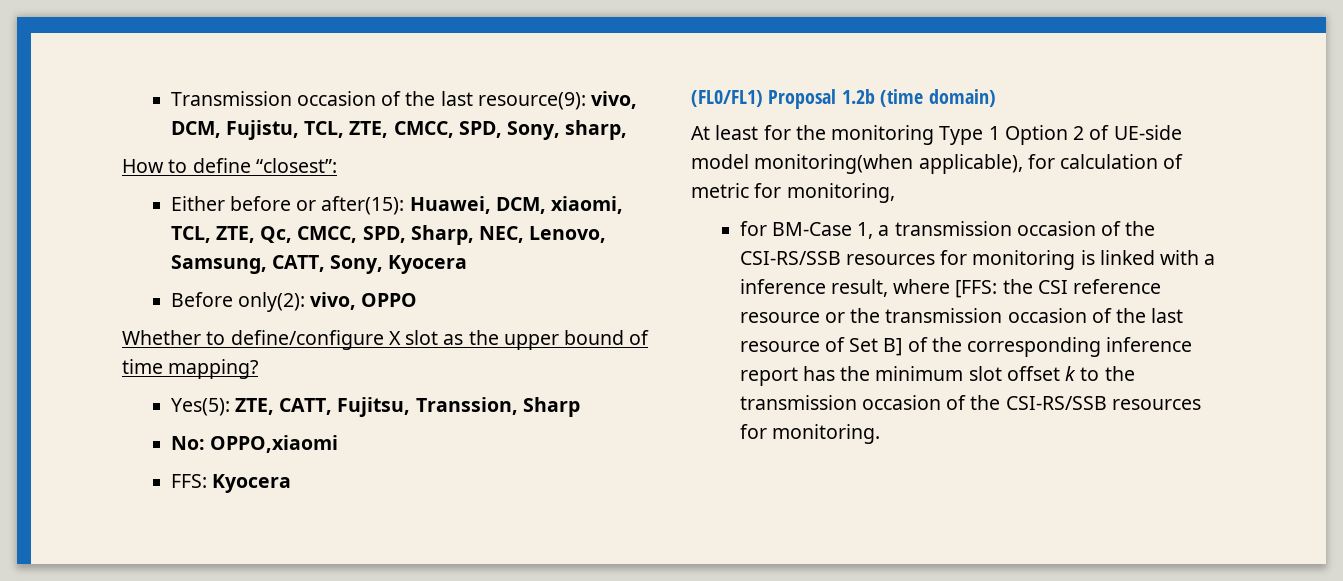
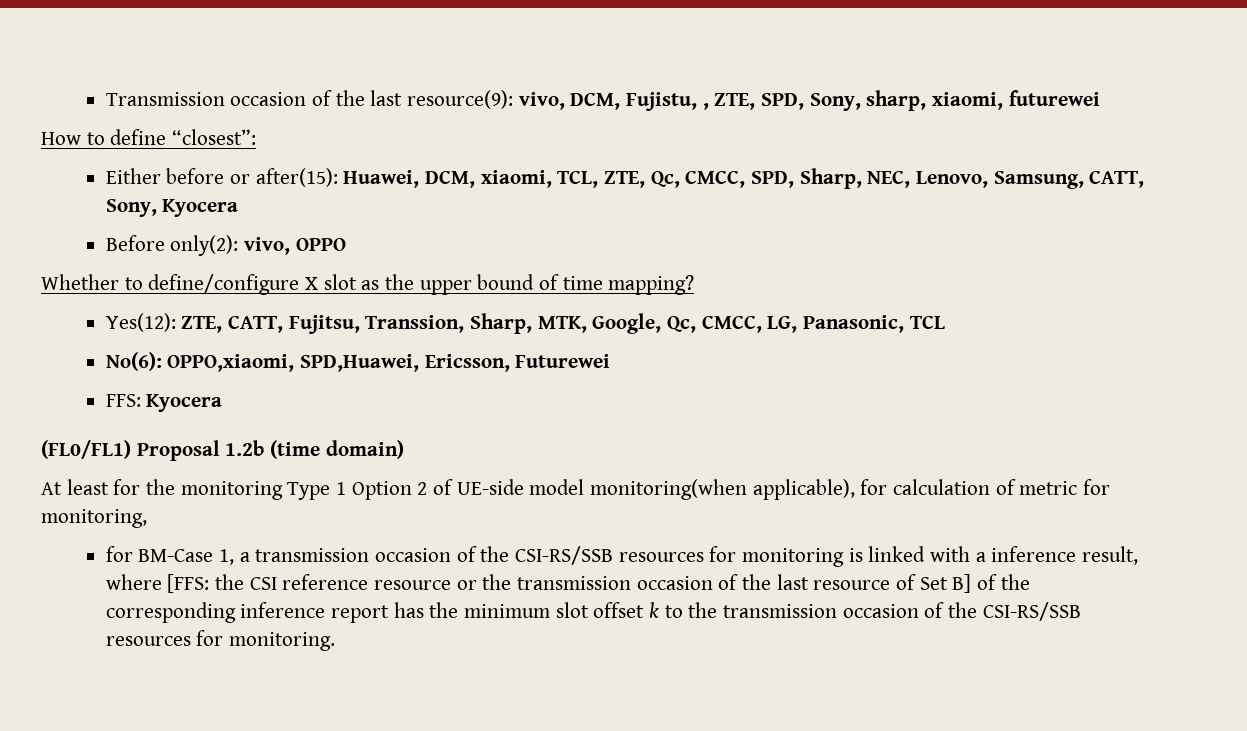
[304,121,454,138] TCL, ZTE, CMCC, -> [702,93,756,110] , ZTE,
(628, 130) none -> [932,90,1100,110] xiaomi, futurewei
[170,398,230,416] Yes(5): -> [105,313,176,332] Yes(12):
[522,397,580,417] [170,435,338,453] Sharp // No: OPPO,xiaomi -> [470,313,945,334] [105,352,611,372] Sharp, MTK, Google, Qc, CMCC, LG, Panasonic, TCL // No(6): OPPO,xiaomi, SPD,Huawei, Ericsson, Futurewei

